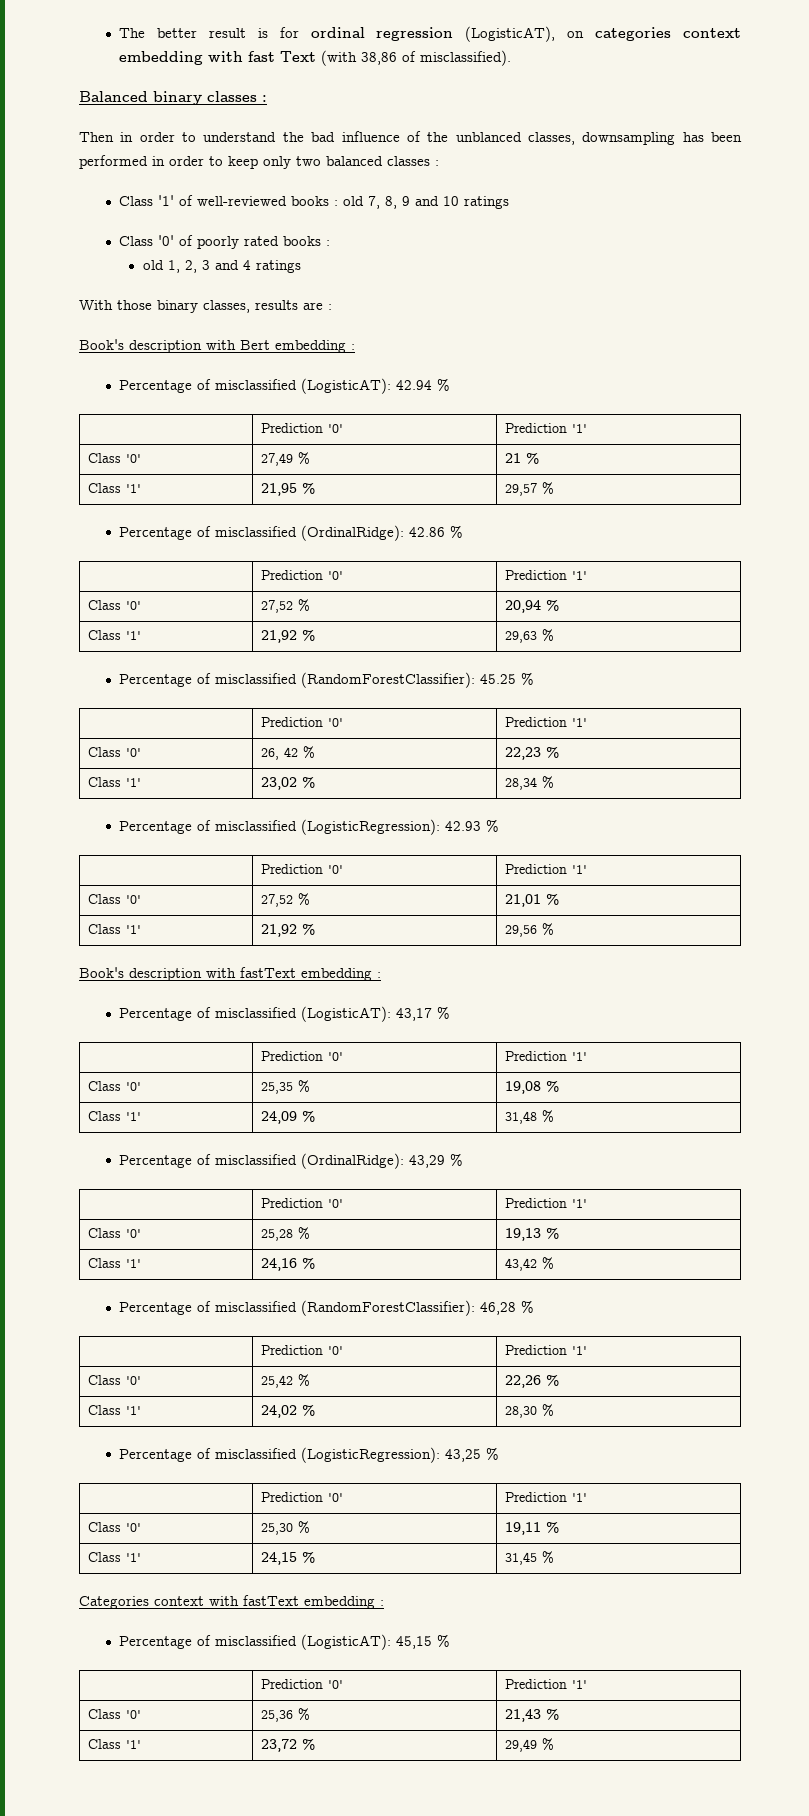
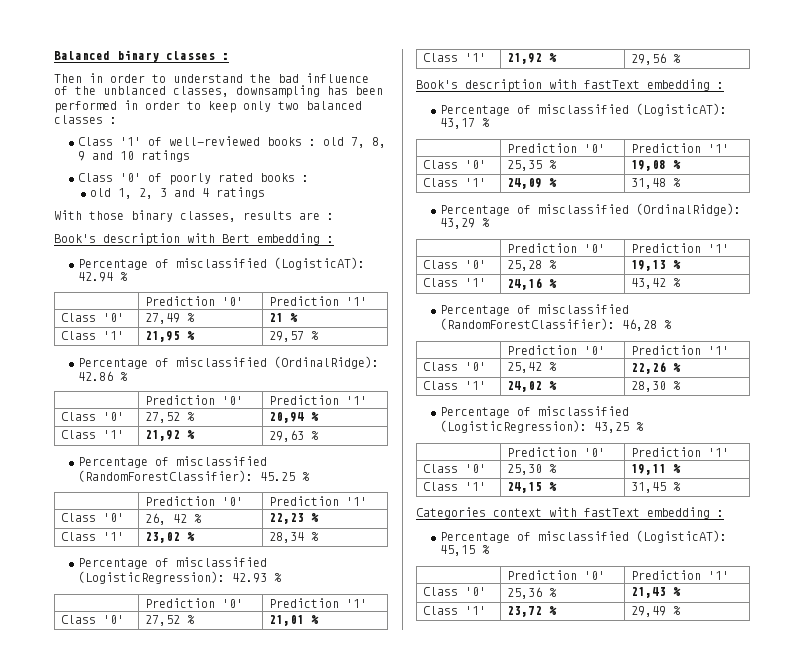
[119,26,741,42] [119,50,512,66] The better result is for ordinal regression (LogisticAT), on categories context embedding with fast Text (with 38,86 of misclassified). // -> (54, 55) none

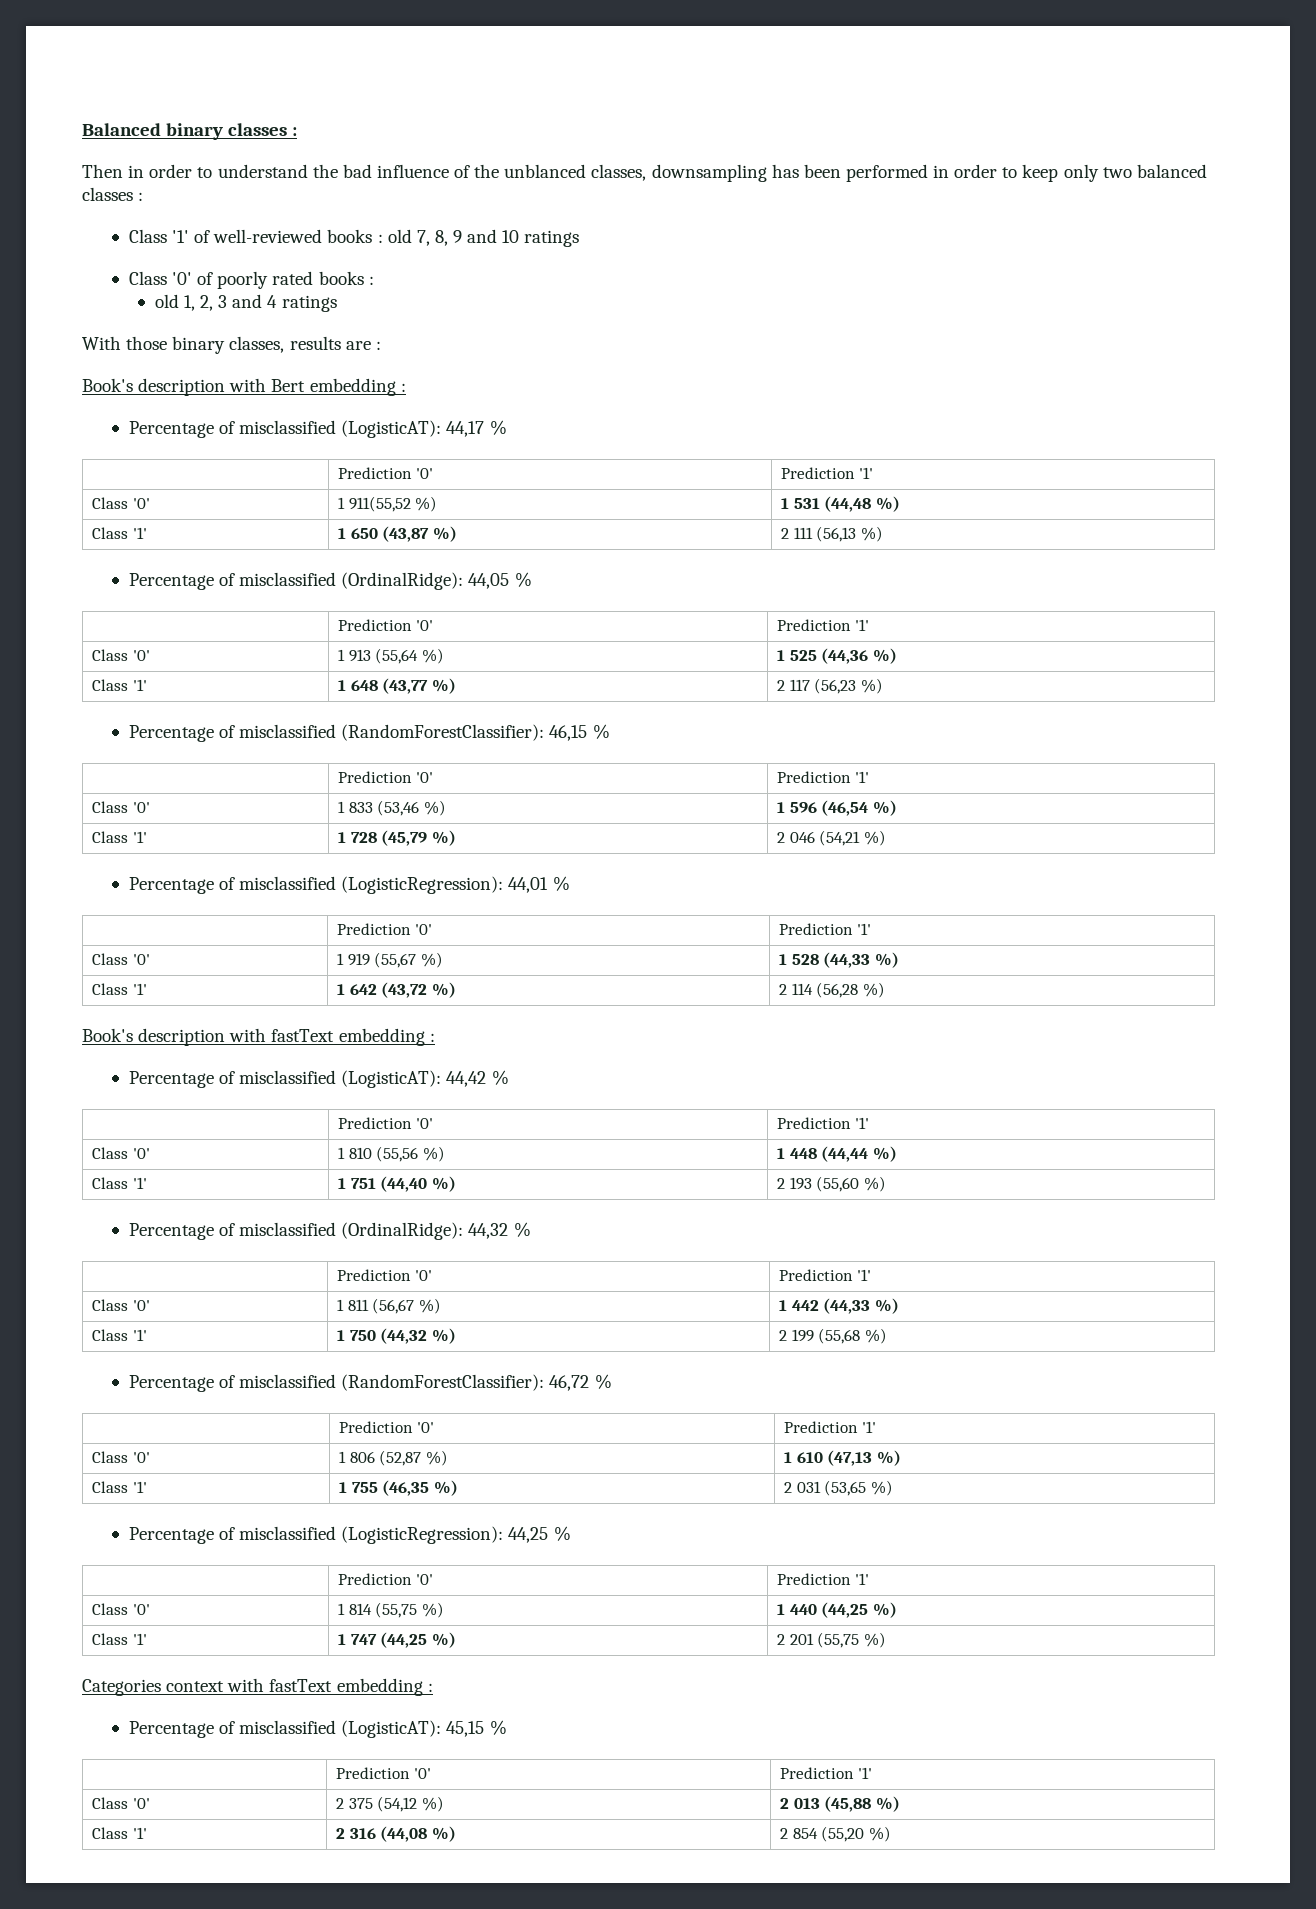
[77,272,128,282] [145,296,244,306] [269,296,368,306] [61,313,125,322] [145,313,196,324] [269,313,299,322] [61,331,125,340] [145,331,196,342] [269,331,320,342] [77,356,379,369] [77,371,128,381] [145,395,244,405] [269,395,368,405] [61,412,125,421] [145,412,196,423] [269,412,320,423] [61,430,125,439] [145,430,196,441] [269,430,320,442] [77,456,267,468] [77,470,310,482] [145,496,244,506] [269,496,368,506] [61,513,125,522] [145,513,203,525] [269,513,320,524] [61,532,125,541] [145,532,196,543] [269,532,320,543] [77,557,267,569] [77,571,282,584] [145,598,244,608] [269,598,368,608] [61,615,125,624] [145,615,196,626] [269,615,320,626] [423,53,487,62] [507,53,558,64] [631,53,682,65] 42.94 % // | Prediction '0' | Prediction '1' // Class '0' | 27,49 % | 21 % // Class '1' | 21,95 % | 29,57 % // Percentage of misclassified (OrdinalRidge): 42.86 % // | Prediction '0' | Prediction '1' // Class '0' | 27,52 % | 20,94 % // Class '1' | 21,92 % | 29,63 % // Percentage of misclassified (RandomForestClassifier): 45.25 % // | Prediction '0' | Prediction '1' // Class '0' | 26, 42 % | 22,23 % // Class '1' | 23,02 % | 28,34 % // Percentage of misclassified (LogisticRegression): 42.93 % // | Prediction '0' | Prediction '1' // Class '0' | 27,52 % | 21,01 % // Class '1' | 21,92 % | 29,56 % -> [446,420,507,437] [337,467,433,479] [780,467,873,479] [91,497,150,509] [337,496,438,512] [780,496,900,512] [91,527,147,539] [337,526,457,542] [780,526,883,542] [128,572,532,590] [337,619,433,631] [776,619,869,631] [91,649,150,661] [337,648,444,664] [776,648,897,664] [91,679,147,691] [337,678,456,694] [776,678,883,694] [128,724,610,742] [337,771,433,783] [776,771,869,783] [91,801,150,813] [337,800,446,816] [776,800,897,816] [91,831,147,843] [337,830,456,846] [776,830,886,846] [128,876,570,894] [336,923,432,935] [778,923,871,935] [91,953,150,965] [336,952,443,968] [778,952,899,968] [91,983,147,995] [336,982,456,998] [778,982,885,998] 44,17 % // | Prediction '0' | Prediction '1' // Class '0' | 1 911(55,52 %) | 1 531 (44,48 %) // Class '1' | 1 650 (43,87 %) | 2 111 (56,13 %) // Percentage of misclassified (OrdinalRidge): 44,05 % // | Prediction '0' | Prediction '1' // Class '0' | 1 913 (55,64 %) | 1 525 (44,36 %) // Class '1' | 1 648 (43,77 %) | 2 117 (56,23 %) // Percentage of misclassified (RandomForestClassifier): 46,15 % // | Prediction '0' | Prediction '1' // Class '0' | 1 833 (53,46 %) | 1 596 (46,54 %) // Class '1' | 1 728 (45,79 %) | 2 046 (54,21 %) // Percentage of misclassified (LogisticRegression): 44,01 % // | Prediction '0' | Prediction '1' // Class '0' | 1 919 (55,67 %) | 1 528 (44,33 %) // Class '1' | 1 642 (43,72 %) | 2 114 (56,28 %)
[439,118,490,129] [507,143,606,153] [631,143,730,153] [423,160,487,169] [507,160,558,171] [631,160,682,171] [423,178,487,187] [507,178,558,189] [631,178,682,189] [439,203,741,216] [439,218,490,229] [507,243,606,253] [631,243,730,253] [423,260,487,269] [507,260,558,271] [631,260,682,271] [423,278,487,287] [507,278,558,290] [631,278,682,289] [439,304,629,316] [439,318,672,331] [507,345,606,355] [631,345,730,355] [423,362,487,371] [507,362,558,373] [631,362,682,374] [423,381,487,390] [507,381,558,392] [631,381,682,392] [439,406,629,418] [439,420,644,433] [507,447,606,457] [631,447,730,457] [423,464,487,473] [507,464,558,475] [631,464,682,475] [423,482,487,491] [507,482,558,493] [631,482,682,493] 43,17 % // | Prediction '0' | Prediction '1' // Class '0' | 25,35 % | 19,08 % // Class '1' | 24,09 % | 31,48 % // Percentage of misclassified (OrdinalRidge): 43,29 % // | Prediction '0' | Prediction '1' // Class '0' | 25,28 % | 19,13 % // Class '1' | 24,16 % | 43,42 % // Percentage of misclassified (RandomForestClassifier): 46,28 % // | Prediction '0' | Prediction '1' // Class '0' | 25,42 % | 22,26 % // Class '1' | 24,02 % | 28,30 % // Percentage of misclassified (LogisticRegression): 43,25 % // | Prediction '0' | Prediction '1' // Class '0' | 25,30 % | 19,11 % // Class '1' | 24,15 % | 31,45 % -> [446,1070,509,1087] [337,1117,433,1129] [776,1117,869,1129] [91,1147,150,1159] [337,1146,445,1162] [776,1146,897,1162] [91,1177,147,1189] [337,1176,456,1192] [776,1176,886,1192] [128,1222,531,1240] [336,1269,432,1281] [778,1269,871,1281] [91,1299,150,1311] [336,1298,441,1314] [778,1298,899,1314] [91,1329,147,1341] [336,1328,456,1344] [778,1328,887,1344] [128,1374,612,1392] [338,1421,434,1433] [783,1421,876,1433] [91,1451,150,1463] [338,1450,448,1466] [783,1450,901,1466] [91,1481,147,1493] [338,1480,458,1496] [783,1480,893,1496] [128,1526,571,1544] [337,1573,433,1585] [776,1573,869,1585] [91,1603,150,1615] [337,1602,444,1618] [776,1602,897,1618] [91,1633,147,1645] [337,1632,456,1648] [776,1632,886,1648] 44,42 % // | Prediction '0' | Prediction '1' // Class '0' | 1 810 (55,56 %) | 1 448 (44,44 %) // Class '1' | 1 751 (44,40 %) | 2 193 (55,60 %) // Percentage of misclassified (OrdinalRidge): 44,32 % // | Prediction '0' | Prediction '1' // Class '0' | 1 811 (56,67 %) | 1 442 (44,33 %) // Class '1' | 1 750 (44,32 %) | 2 199 (55,68 %) // Percentage of misclassified (RandomForestClassifier): 46,72 % // | Prediction '0' | Prediction '1' // Class '0' | 1 806 (52,87 %) | 1 610 (47,13 %) // Class '1' | 1 755 (46,35 %) | 2 031 (53,65 %) // Percentage of misclassified (LogisticRegression): 44,25 % // | Prediction '0' | Prediction '1' // Class '0' | 1 814 (55,75 %) | 1 440 (44,25 %) // Class '1' | 1 747 (44,25 %) | 2 201 (55,75 %)
[507,587,558,599] [631,587,682,598] [423,606,487,615] [507,606,558,617] [631,606,682,617] 25,36 % | 21,43 % // Class '1' | 23,72 % | 29,49 % -> [335,1796,444,1812] [779,1796,900,1812] [91,1827,147,1839] [335,1826,456,1842] [779,1826,891,1842] 2 375 (54,12 %) | 2 013 (45,88 %) // Class '1' | 2 316 (44,08 %) | 2 854 (55,20 %)

